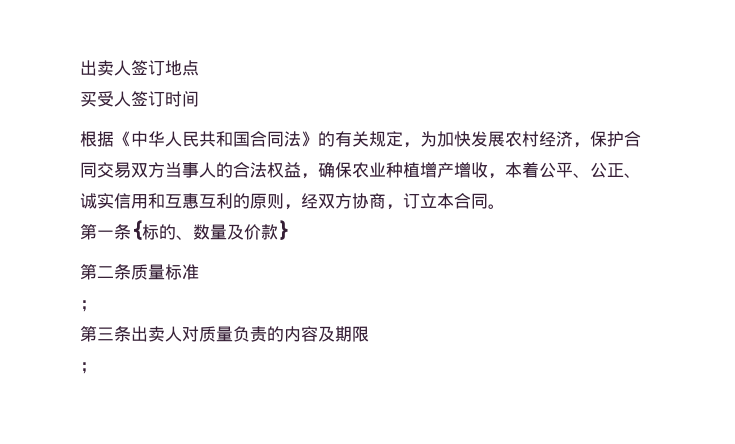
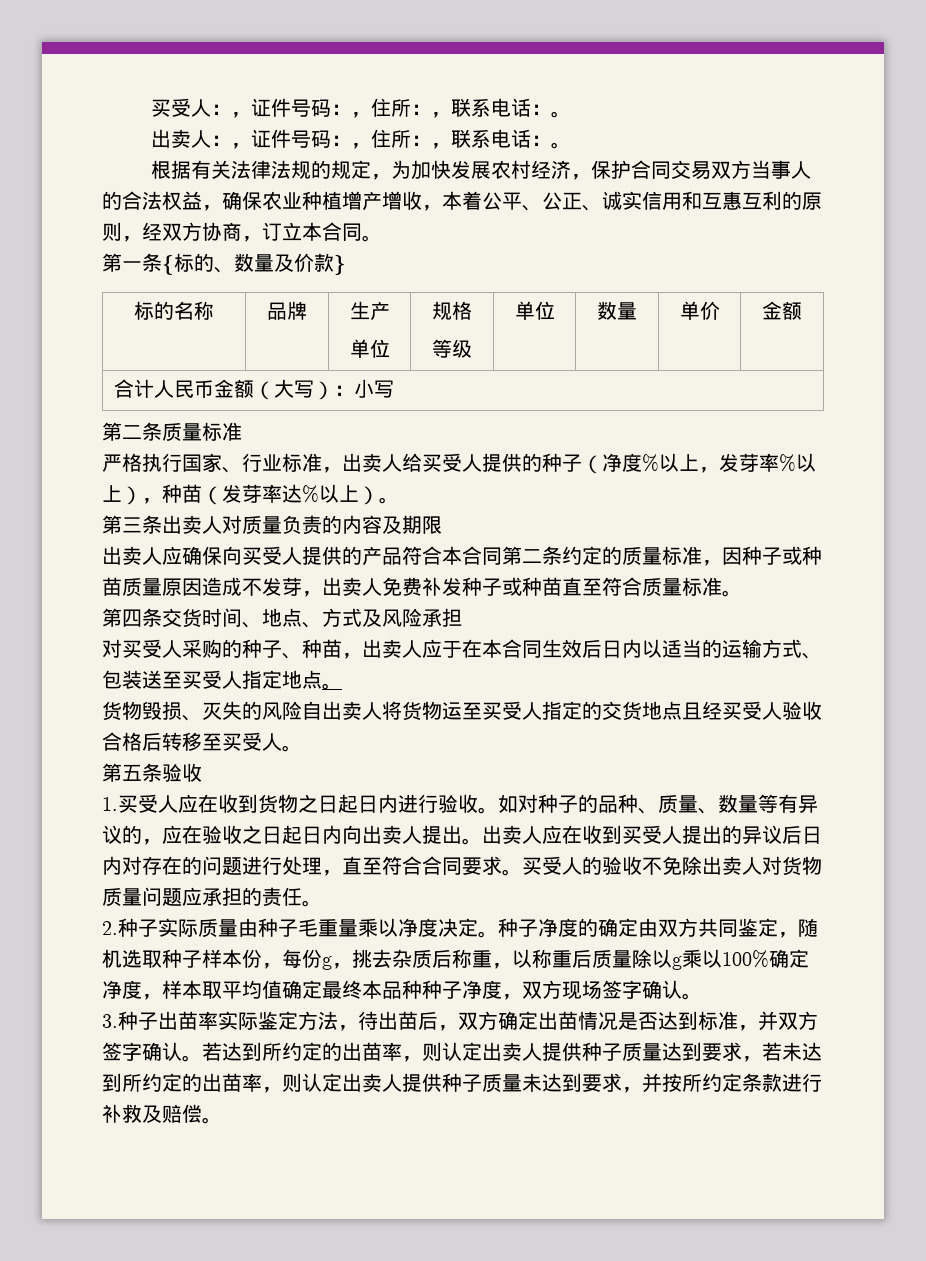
[80,60,199,76] [80,91,199,107] [80,131,369,147] 出卖人签订地点 // 买受人签订时间 // 根据《中华人民共和国合同法》的有关 -> [150,98,571,118] [150,129,571,149] [150,160,331,179] 买受人：，证件号码：，住所：，联系电话：。 // 出卖人：，证件号码：，住所：，联系电话：。 // 根据有关法律法规的
[80,264,199,280] [80,300,97,312] // 第二条质量标准 // ； -> [134,301,214,320] [267,301,307,320] [349,301,390,320] [349,339,390,358] [432,301,472,320] [432,339,472,358] [514,301,555,320] [597,301,637,320] [679,301,720,320] [762,301,802,320] [114,379,395,400] [102,422,242,441] [102,453,816,474] [102,484,399,505] // 标的名称 | 品牌 | 生产 // 单位 | 规格 // 等级 | 单位 | 数量 | 单价 | 金额 // 合计人民币金额（大写）：小写 // 第二条质量标准 // 严格执行国家、行业标准，出卖人给买受人提供的种子（净度%以上，发芽率%以上），种苗（发芽率达%以上）。
[80,362,97,374] ； -> [102,546,822,566] [102,577,742,597] [102,608,462,628] [102,639,822,659] [102,670,342,690] [102,701,822,721] [102,732,302,752] [102,763,202,782] [102,794,818,814] [102,825,822,845] [102,856,822,876] [102,887,322,907] [102,918,818,938] [102,949,809,970] [102,980,702,1000] [102,1011,818,1031] [102,1042,822,1062] [102,1073,822,1093] [102,1104,222,1124] 出卖人应确保向买受人提供的产品符合本合同第二条约定的质量标准，因种子或种苗质量原因造成不发芽，出卖人免费补发种子或种苗直至符合质量标准。 // 第四条交货时间、地点、方式及风险承担 // 对买受人采购的种子、种苗，出卖人应于在本合同生效后日内以适当的运输方式、包装送至买受人指定地点。 // 货物毁损、灭失的风险自出卖人将货物运至买受人指定的交货地点且经买受人验收合格后转移至买受人。 // 第五条验收 // 1.买受人应在收到货物之日起日内进行验收。如对种子的品种、质量、数量等有异议的，应在验收之日起日内向出卖人提出。出卖人应在收到买受人提出的异议后日内对存在的问题进行处理，直至符合合同要求。买受人的验收不免除出卖人对货物质量问题应承担的责任。 // 2.种子实际质量由种子毛重量乘以净度决定。种子净度的确定由双方共同鉴定，随机选取种子样本份，每份g，挑去杂质后称重，以称重后质量除以g乘以100%确定净度，样本取平均值确定最终本品种种子净度，双方现场签字确认。 // 3.种子出苗率实际鉴定方法，待出苗后，双方确定出苗情况是否达到标准，并双方签字确认。若达到所约定的出苗率，则认定出卖人提供种子质量达到要求，若未达到所约定的出苗率，则认定出卖人提供种子质量未达到要求，并按所约定条款进行补救及赔偿。

